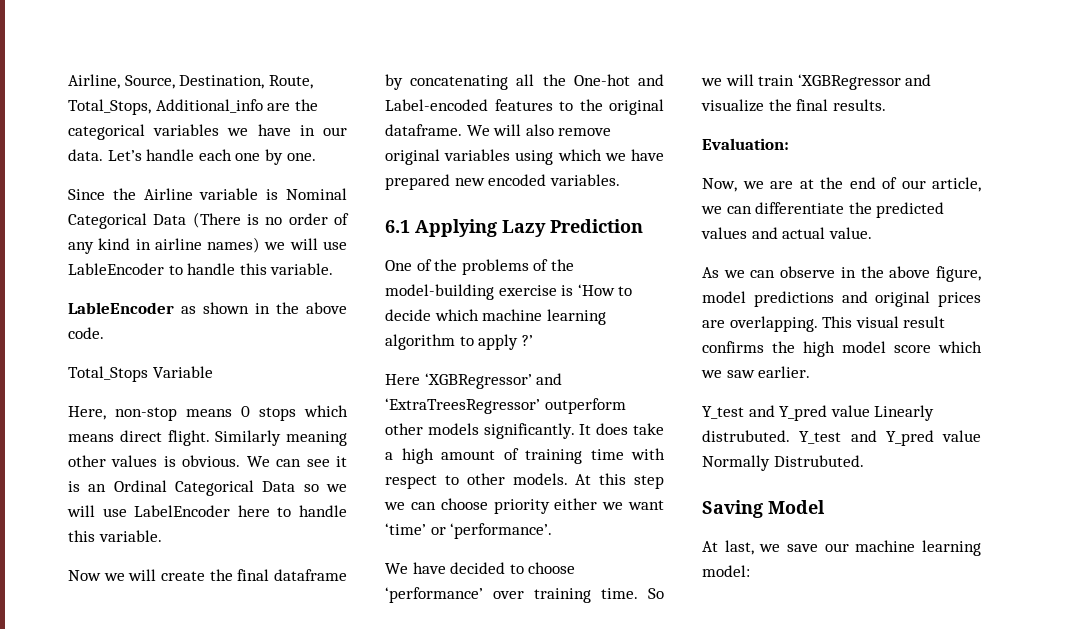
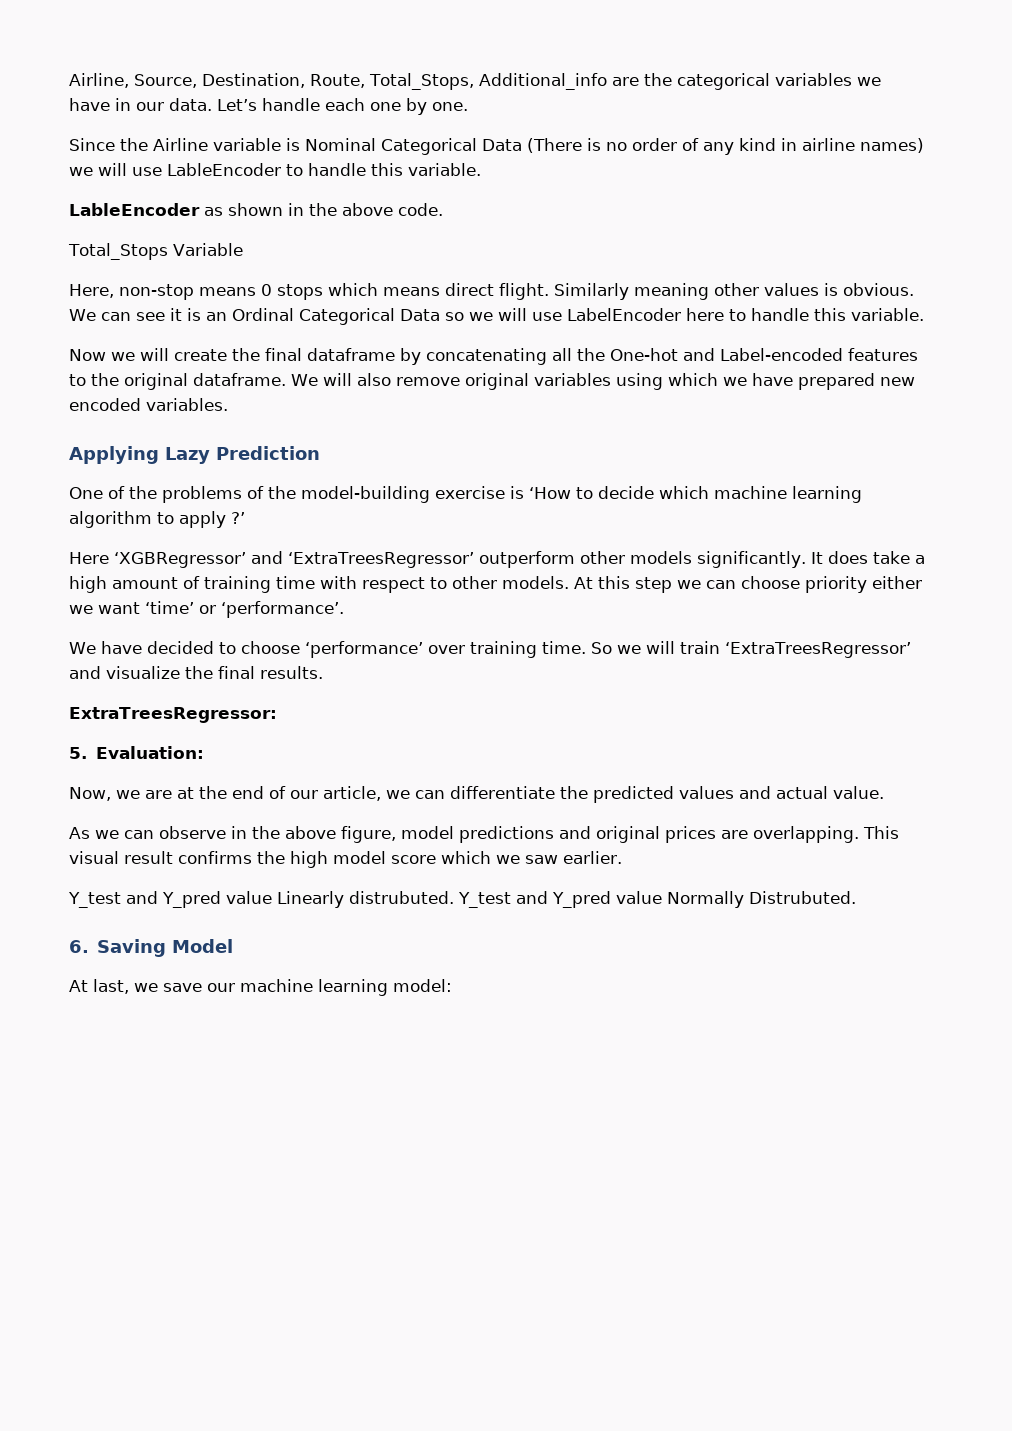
[385,220,410,233] 6.1 -> (228, 404) none
[797,74,901,90] ‘XGBRegressor -> [724,642,911,658] ‘ExtraTreesRegressor’
(886, 105) none -> [69,707,277,723] [69,747,87,759] ExtraTreesRegressor: // 5.
(864, 461) none -> [69,940,89,953] 6.

